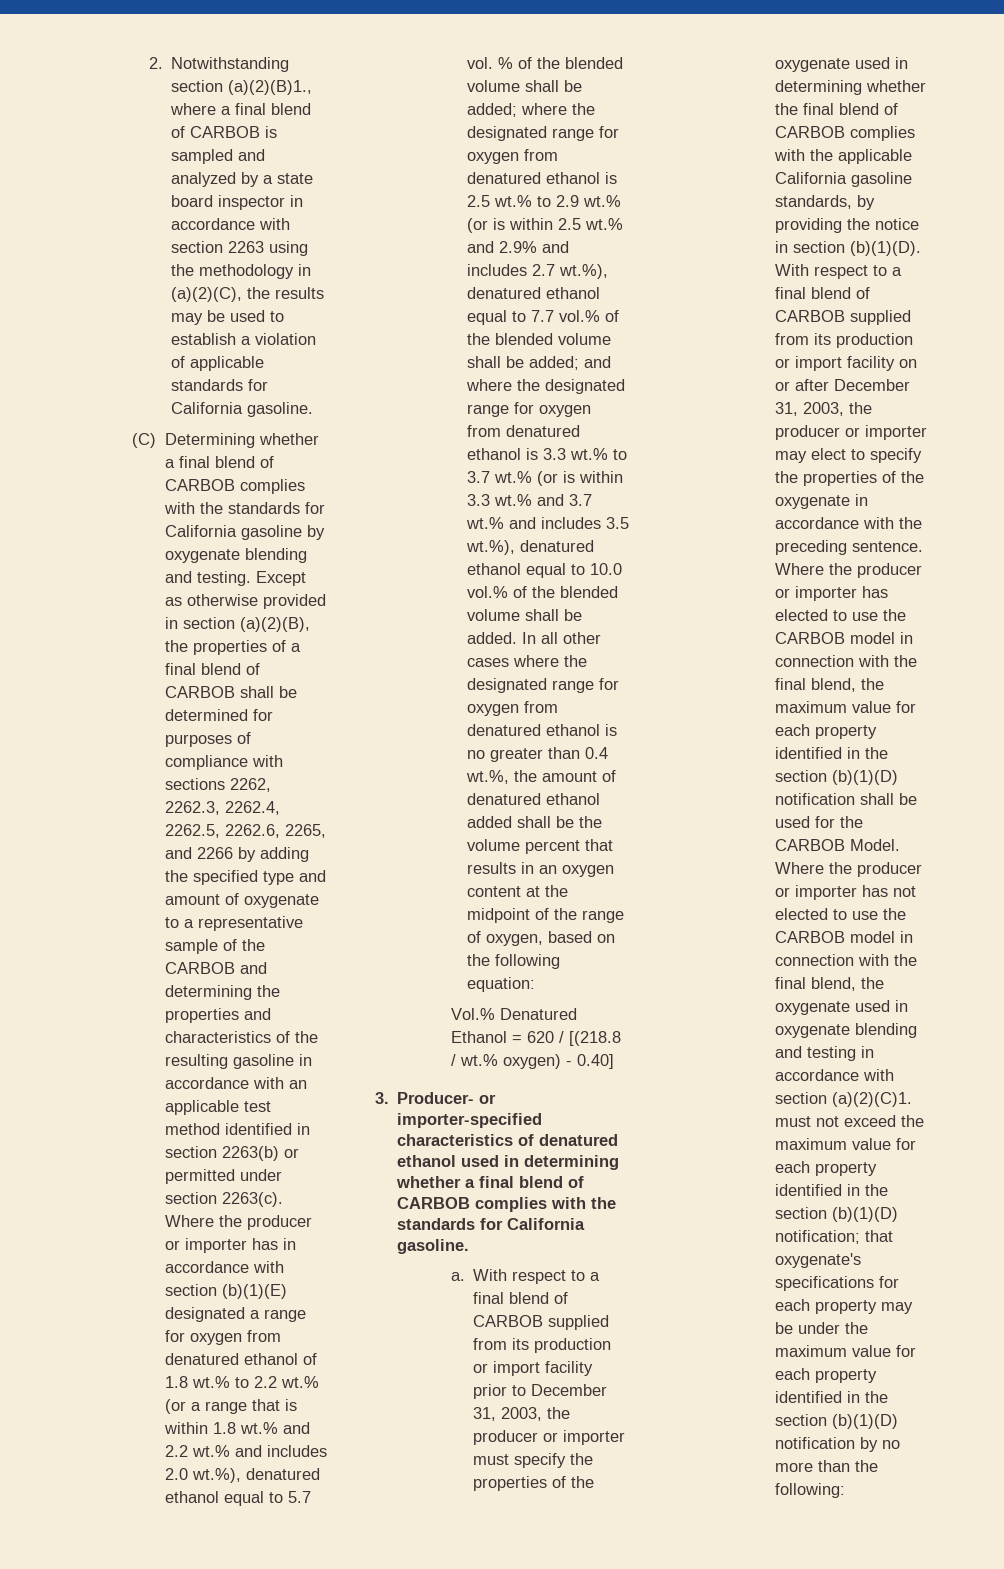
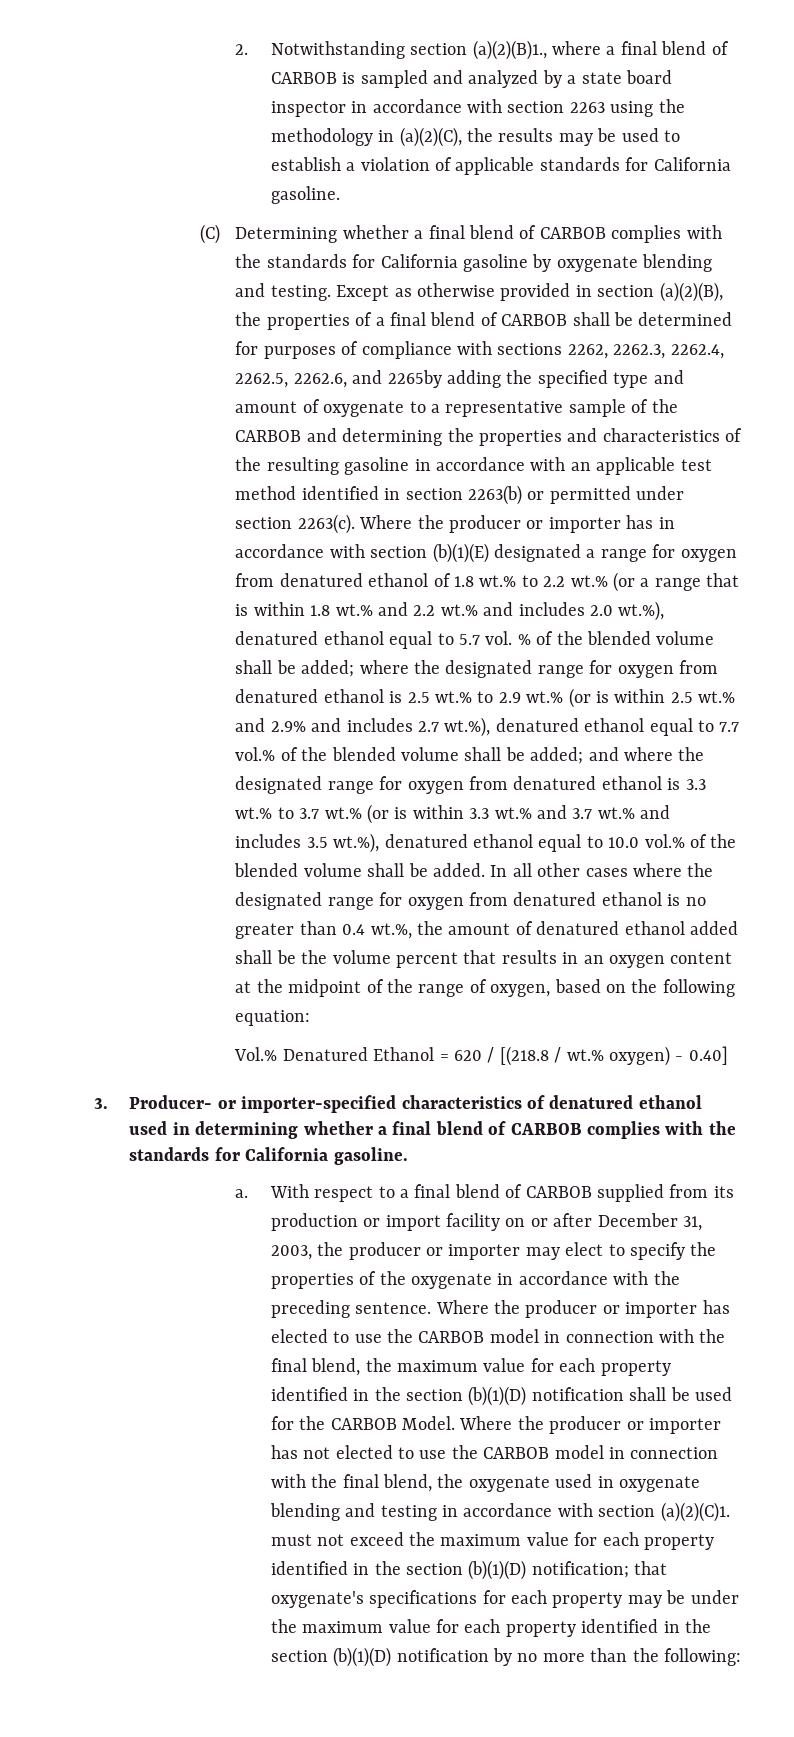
[284,824,326,838] [164,847,256,862] 2265, and 2266 by -> [352,370,442,388] and 2265by
[473,1384,608,1399] [473,1407,571,1421] [473,1430,626,1445] [473,1453,594,1468] [473,1476,595,1491] [775,57,909,72] [775,80,927,95] [775,103,899,115] [775,126,916,141] [774,149,913,164] [775,172,913,187] [775,195,876,210] [775,218,920,233] [775,241,922,256] [775,264,903,279] [775,287,871,299] [775,310,912,325] [775,333,914,348] [775,356,896,371] prior to December 31, 2003, the producer or importer must specify the properties of the oxygenate used in determining whether the final blend of CARBOB complies with the applicable California gasoline standards, by providing the notice in section (b)(1)(D). With respect to a final blend of CARBOB supplied from its production or import facility -> (500, 1222) none

